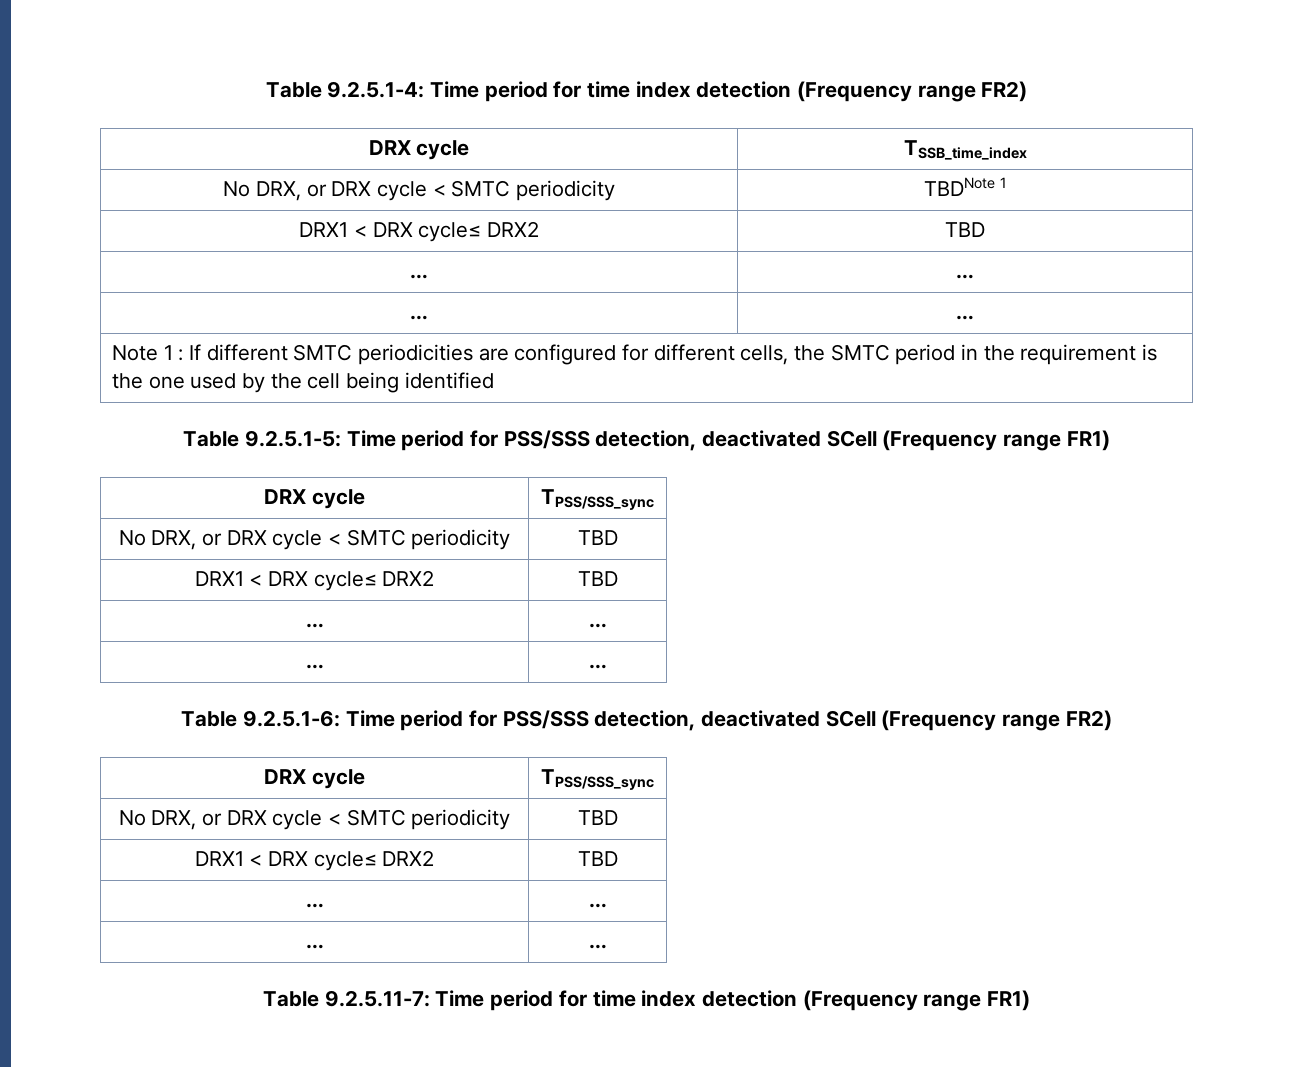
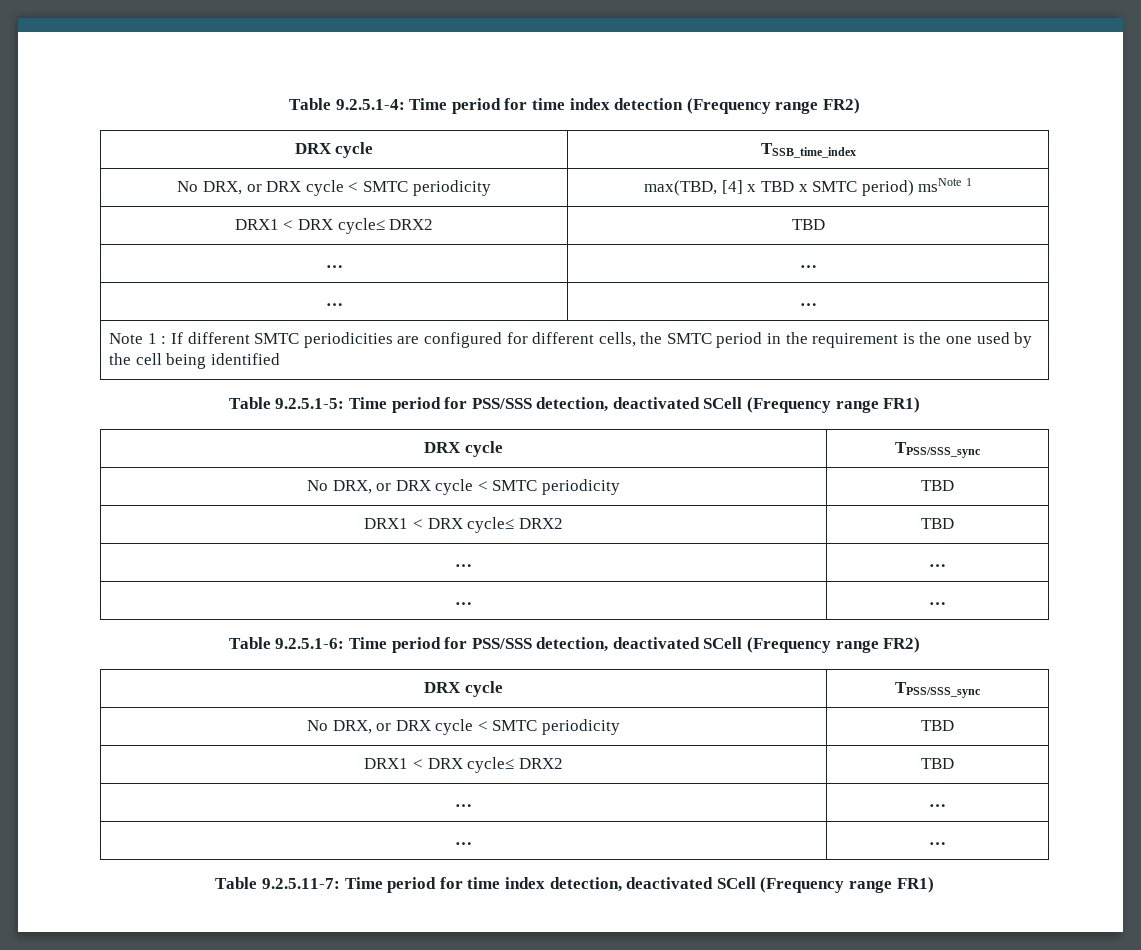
[923,177,995,196] TBDNote -> [644,178,962,196] max(TBD, [4] x TBD x SMTC period) msNote
[701,990,797,1007] detection -> [549,877,756,892] detection, deactivated SCell

